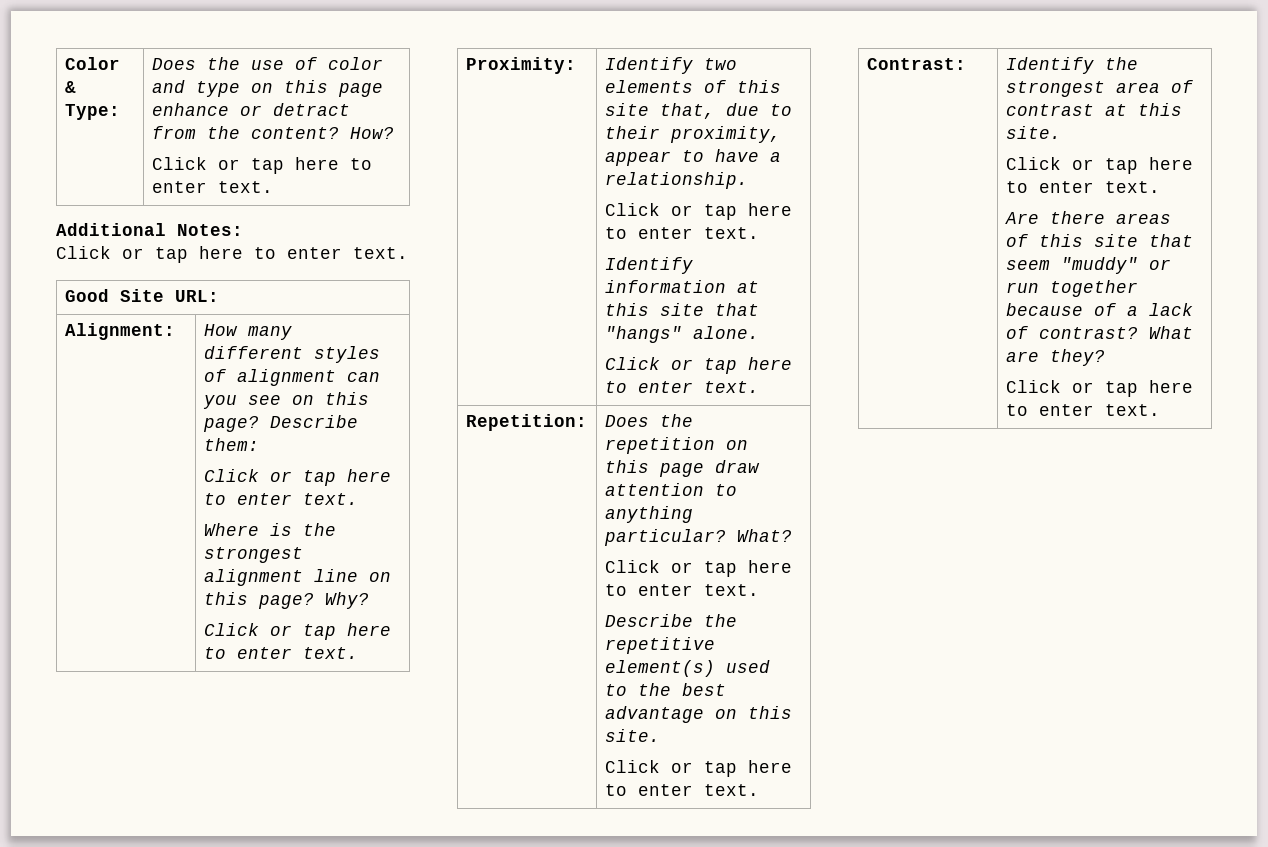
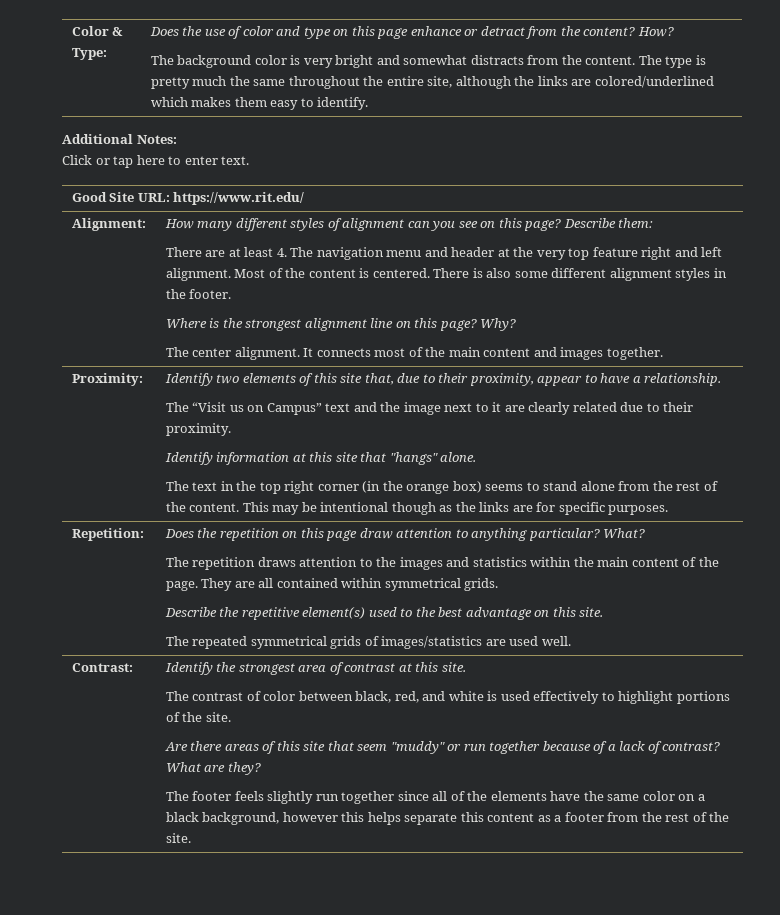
[151,157,372,174] [151,181,273,193] Click or tap here to enter text. -> [150,55,706,68] [150,76,714,89] [150,97,369,110] The background color is very bright and somewhat distracts from the content. The type is pretty much the same throughout the entire site, although the links are colored/underlined which makes them easy to identify.
(219, 296) none -> [173,192,305,205] https://www.rit.edu/
[203,469,391,486] [203,493,358,505] Click or tap here to enter text. -> [165,247,723,260] [165,268,727,281] [165,289,232,299] There are at least 4. The navigation menu and header at the very top feature right and left alignment. Most of the content is centered. There is also some different alignment styles in the footer.
[203,623,391,640] [203,647,358,659] Click or tap here to enter text. -> [165,347,663,360] The center alignment. It connects most of the main content and images together.
[604,203,792,220] [604,227,759,239] Click or tap here to enter text. -> [165,402,694,415] [165,423,231,436] The “Visit us on Campus” text and the image next to it are clearly related due to their proximity.
[604,357,792,374] [604,381,759,393] Click or tap here to enter text. -> [165,481,718,494] [165,502,669,515] The text in the top right corner (in the orange box) seems to stand alone from the rest of the content. This may be intentional though as the links are for specific purposes.
[604,560,792,577] [604,584,759,596] Click or tap here to enter text. -> [165,557,719,570] [165,578,499,591] The repetition draws attention to the images and statistics within the main content of the page. They are all contained within symmetrical grids.
[604,760,792,777] [604,784,759,796] Click or tap here to enter text. -> [165,636,571,649] The repeated symmetrical grids of images/statistics are used well.
[1005,157,1193,174] [1005,181,1160,193] Click or tap here to enter text. -> [165,691,730,704] [165,712,231,722] The contrast of color between black, red, and white is used effectively to highlight portions of the site.
[1005,380,1193,397] [1005,404,1160,416] Click or tap here to enter text. -> [165,791,705,804] [165,812,730,825] [165,833,191,843] The footer feels slightly run together since all of the elements have the same color on a black background, however this helps separate this content as a footer from the rest of the site.

